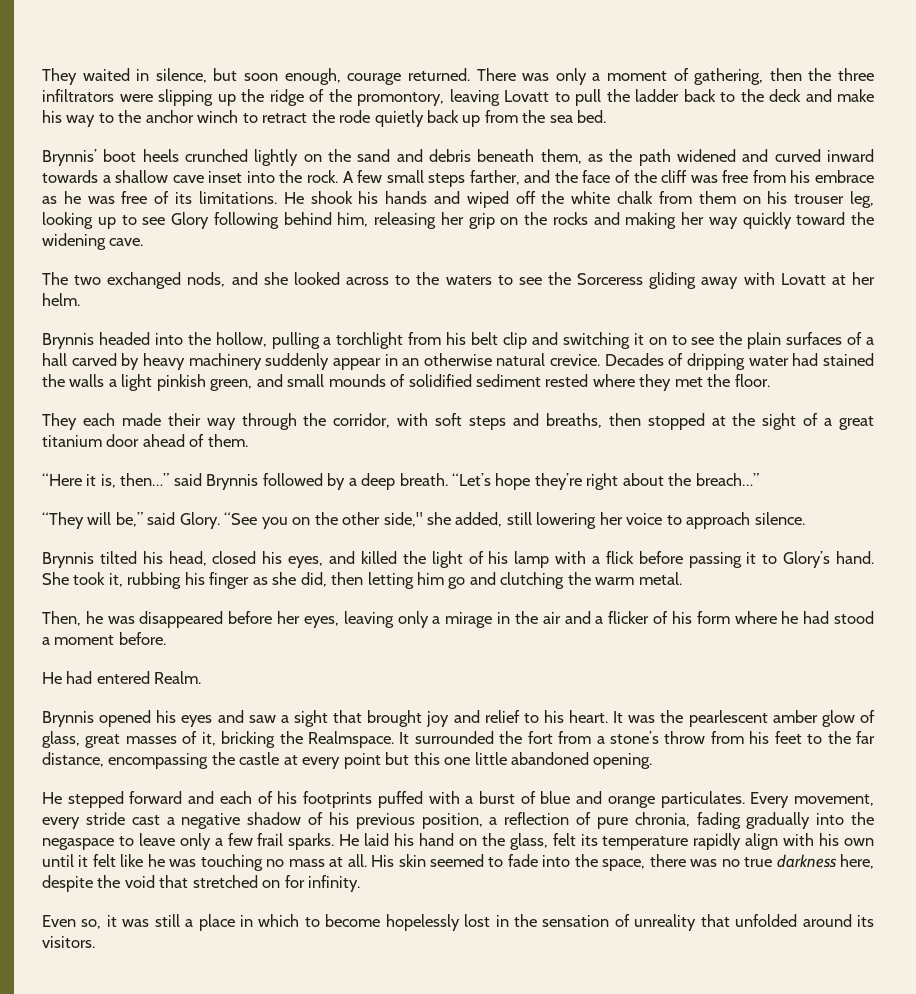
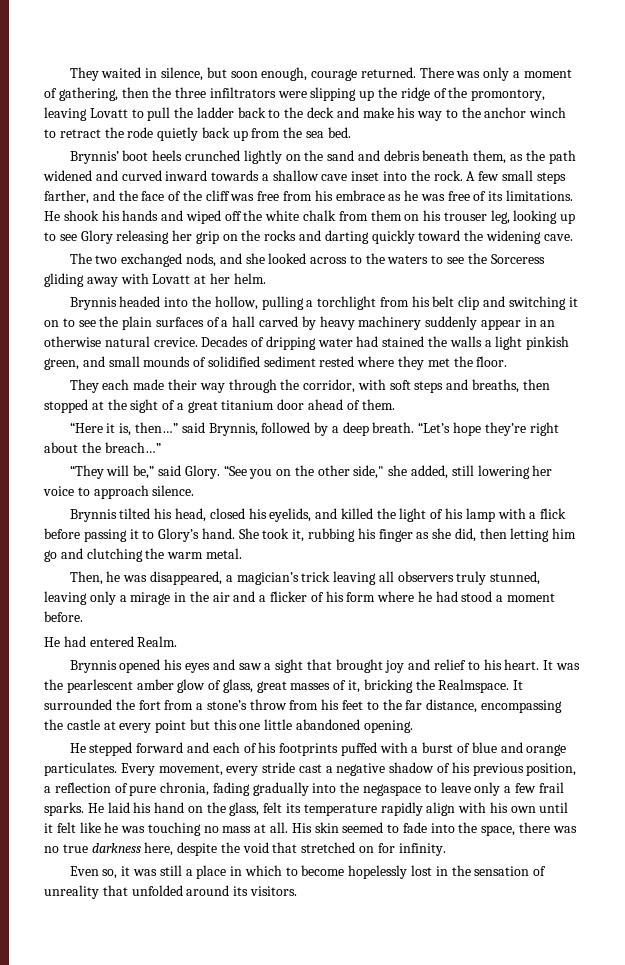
[213,212,369,229] following behind him, -> (113, 237) none
[625,212,738,229] making her way -> [324,230,369,244] darting
[206,474,259,490] Brynnis -> [208,423,258,436] Brynnis,
[288,556,324,568] eyes, -> [269,508,312,522] eyelids,
[139,611,339,628] disappeared before her eyes, -> [150,571,541,585] disappeared, a magician’s trick leaving all observers truly stunned,

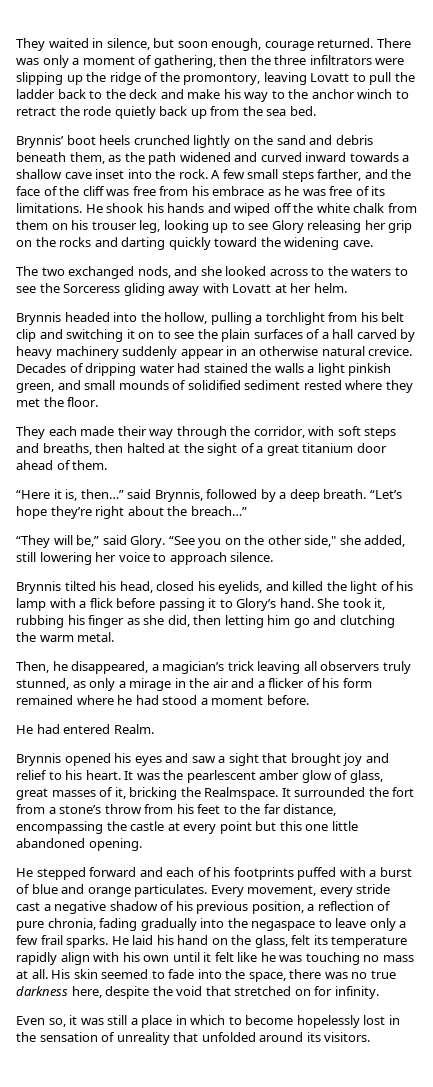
[44,399,88,413] stopped -> [126,443,165,453] halted
[123,575,148,582] was -> (68, 666) none
[44,591,87,605] leaving -> [72,681,86,688] as
(376, 597) none -> [16,695,73,705] remained

